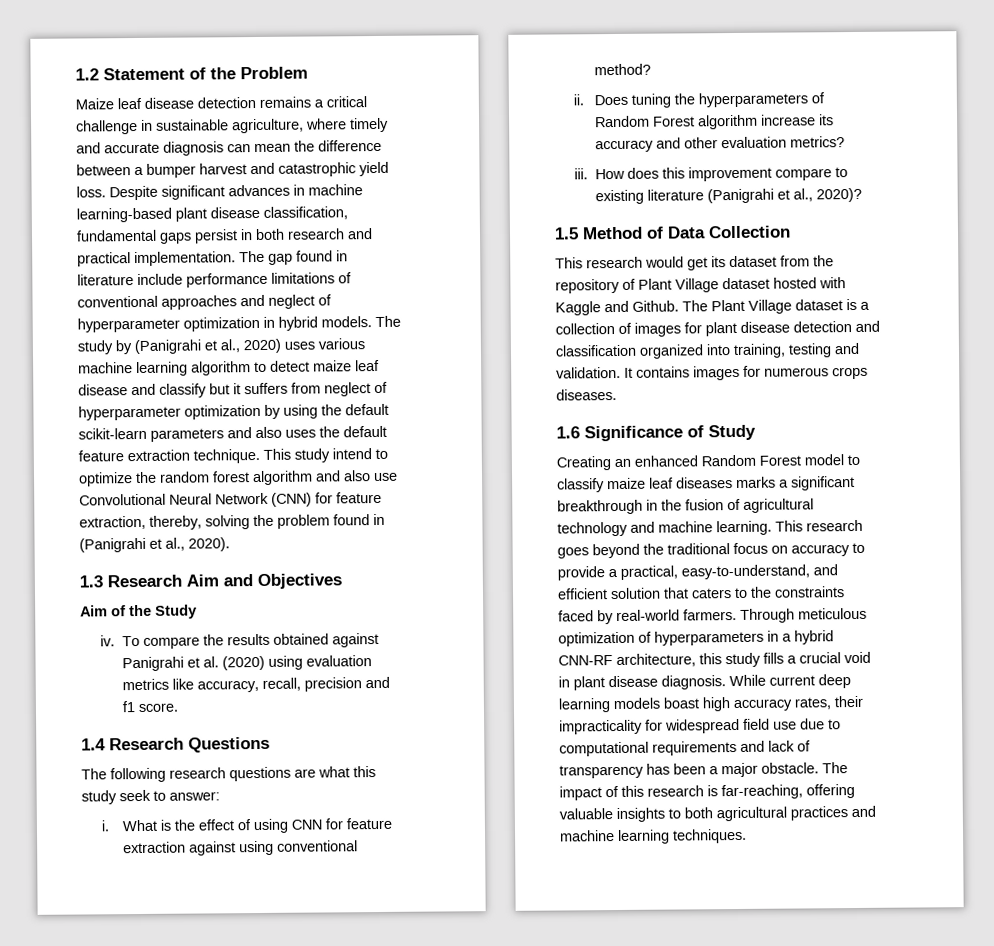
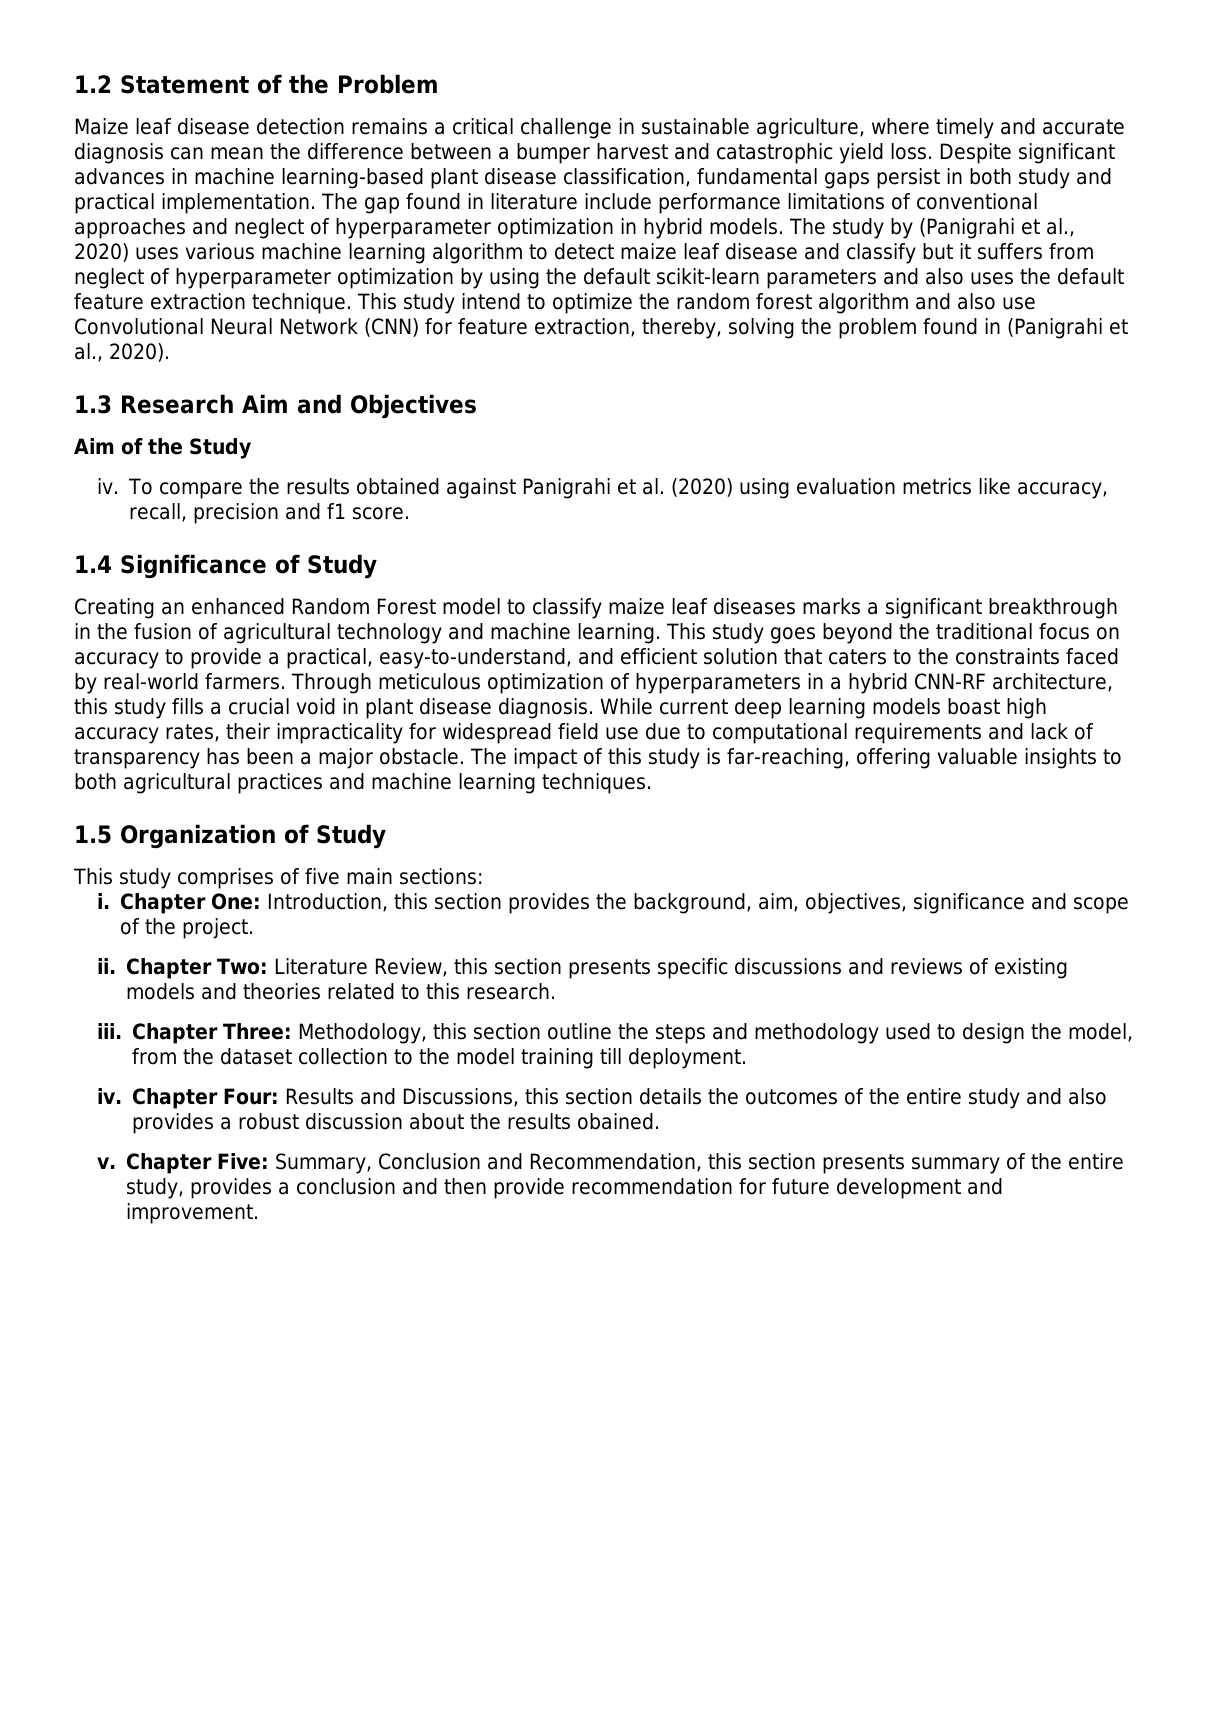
[287,228,345,240] research -> [1018,168,1070,189] study
[109,736,270,753] [81,766,376,783] [81,789,220,805] [101,817,392,834] [122,840,358,856] [593,63,651,76] [573,92,825,108] [594,114,834,130] [594,136,845,153] [574,166,848,182] [594,187,862,205] [554,225,791,240] [555,255,834,271] [555,277,846,294] [555,298,870,316] [555,320,880,337] [555,342,860,359] [556,365,868,381] [556,388,617,401] [556,426,580,439] Research Questions // The following research questions are what this study seek to answer: // i. What is the effect of using CNN for feature extraction against using conventional method? // ii. Does tuning the hyperparameters of Random Forest algorithm increase its accuracy and other evaluation metrics? // iii. How does this improvement compare to existing literature (Panigrahi et al., 2020)? // 1.5 Method of Data Collection // This research would get its dataset from the repository of Plant Village dataset hosted with Kaggle and Github. The Plant Village dataset is a collection of images for plant disease detection and classification organized into training, testing and validation. It contains images for numerous crops diseases. // 1.6 -> (112, 564) none
[806,519,863,532] research -> [712,623,764,644] study
[647,785,704,797] research -> [648,748,700,769] study
(747, 836) none -> [74,824,386,849] [73,868,483,889] [96,893,1130,914] [120,918,255,939] [96,958,1069,979] [126,983,557,1000] [96,1023,1134,1044] [132,1048,748,1069] [96,1088,1108,1109] [132,1113,661,1134] [96,1153,1125,1174] [126,1178,1004,1199] [126,1203,260,1224] // 1.5 Organization of Study // This study comprises of five main sections: // i. Chapter One: Introduction, this section provides the background, aim, objectives, significance and scope of the project. // ii. Chapter Two: Literature Review, this section presents specific discussions and reviews of existing models and theories related to this research. // iii. Chapter Three: Methodology, this section outline the steps and methodology used to design the model, from the dataset collection to the model training till deployment. // iv. Chapter Four: Results and Discussions, this section details the outcomes of the entire study and also provides a robust discussion about the results obained. // v. Chapter Five: Summary, Conclusion and Recommendation, this section presents summary of the entire study, provides a conclusion and then provide recommendation for future development and improvement.

